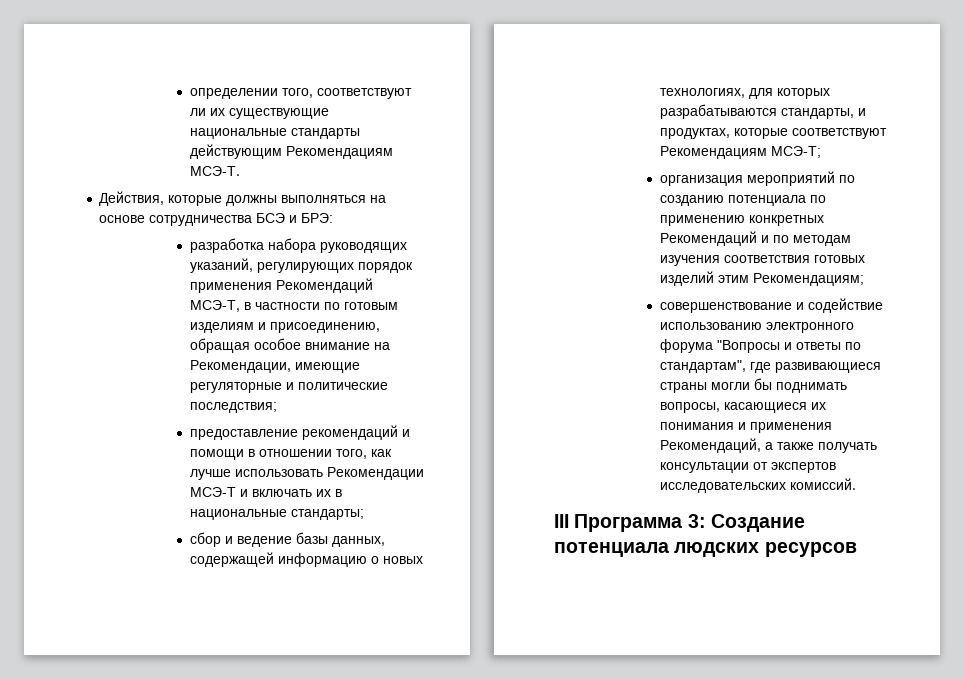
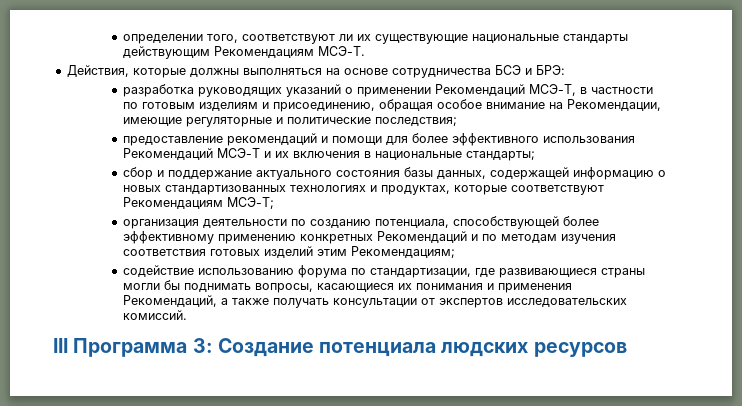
[267,238,407,253] [189,258,413,273] [189,282,272,293] набора руководящих указаний, регулирующих порядок применения -> [198,84,432,97] руководящих указаний о применении
[247,449,392,459] [189,467,424,480] [189,487,331,497] в отношении того, как лучше использовать Рекомендации МСЭ-Т и включать их -> [386,133,636,146] [123,148,361,160] для более эффективного использования Рекомендаций МСЭ-Т и их включения
[236,536,292,547] ведение -> [168,170,401,180] поддержание актуального состояния
[659,88,830,99] [659,104,854,119] технологиях, для которых разрабатываются стандарты, -> [165,185,367,195] стандартизованных технологиях
[746,171,835,186] мероприятий -> [203,219,288,228] деятельности
[727,195,826,206] потенциала по -> [375,216,600,229] [123,231,215,244] потенциала, способствующей более эффективному
[659,298,883,313] [659,322,854,333] [659,339,861,353] [659,360,746,373] совершенствование и содействие использованию электронного форума "Вопросы и ответы по стандартам", -> [123,265,472,278] содействие использованию форума по стандартизации,

